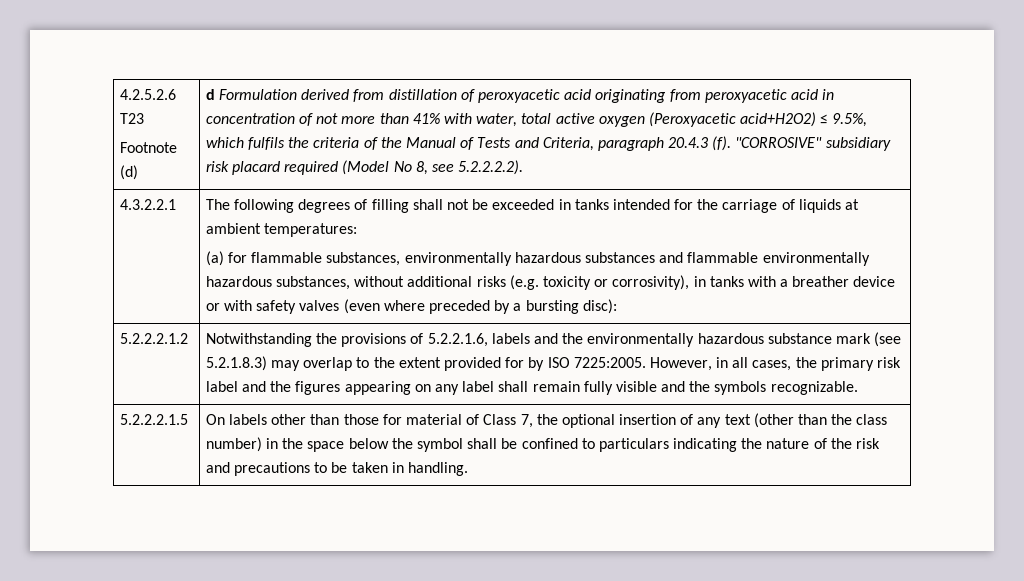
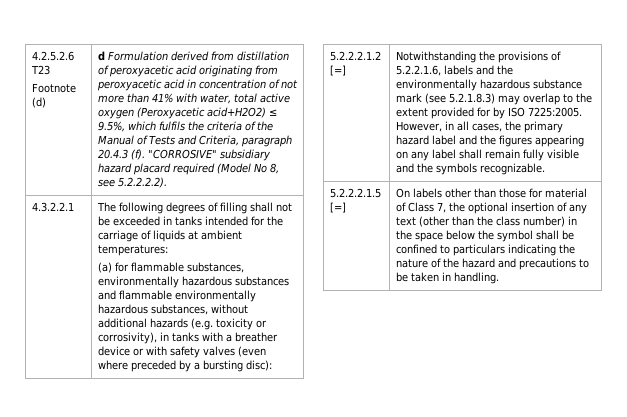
[205,161,229,172] risk -> [97,163,132,173] hazard
[476,276,506,287] risks -> [149,318,188,328] hazards
(188, 338) none -> [329,65,346,76] [=]
[877,357,902,368] risk -> [395,135,429,145] hazard
(188, 419) none -> [329,202,346,213] [=]
[856,438,881,449] risk -> [461,258,495,268] hazard

